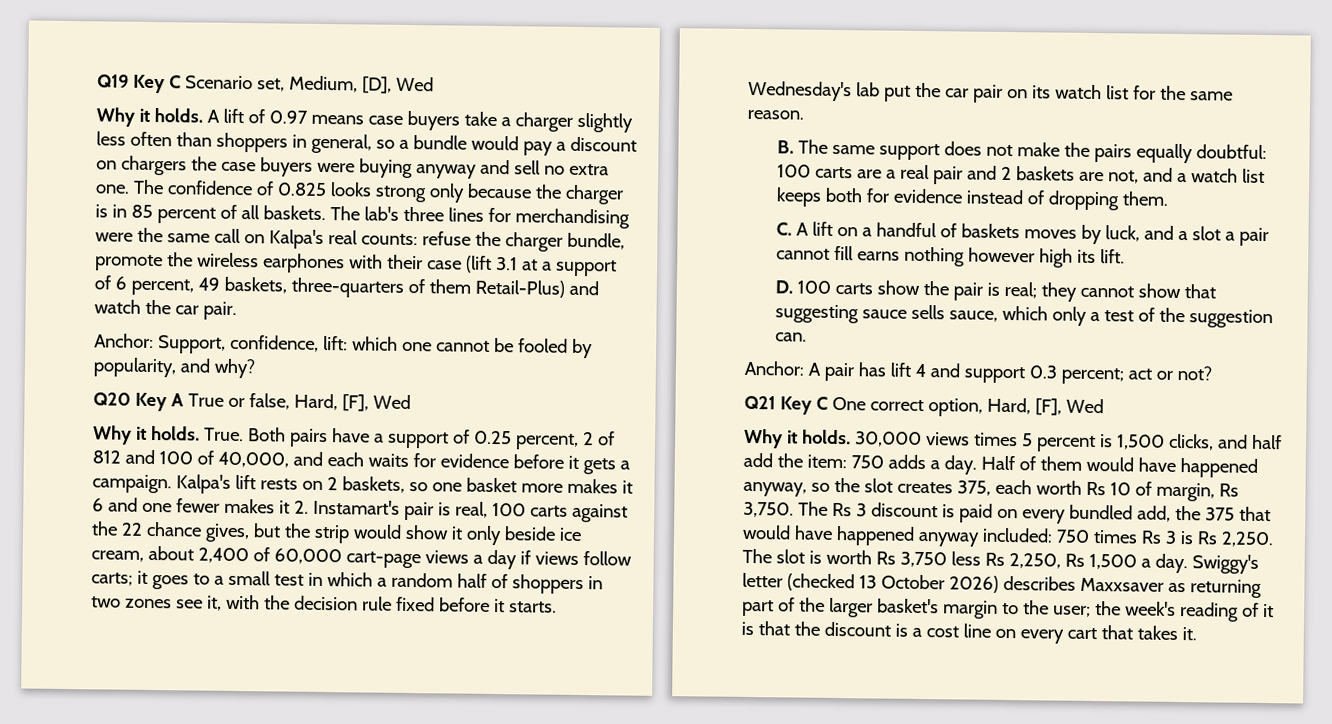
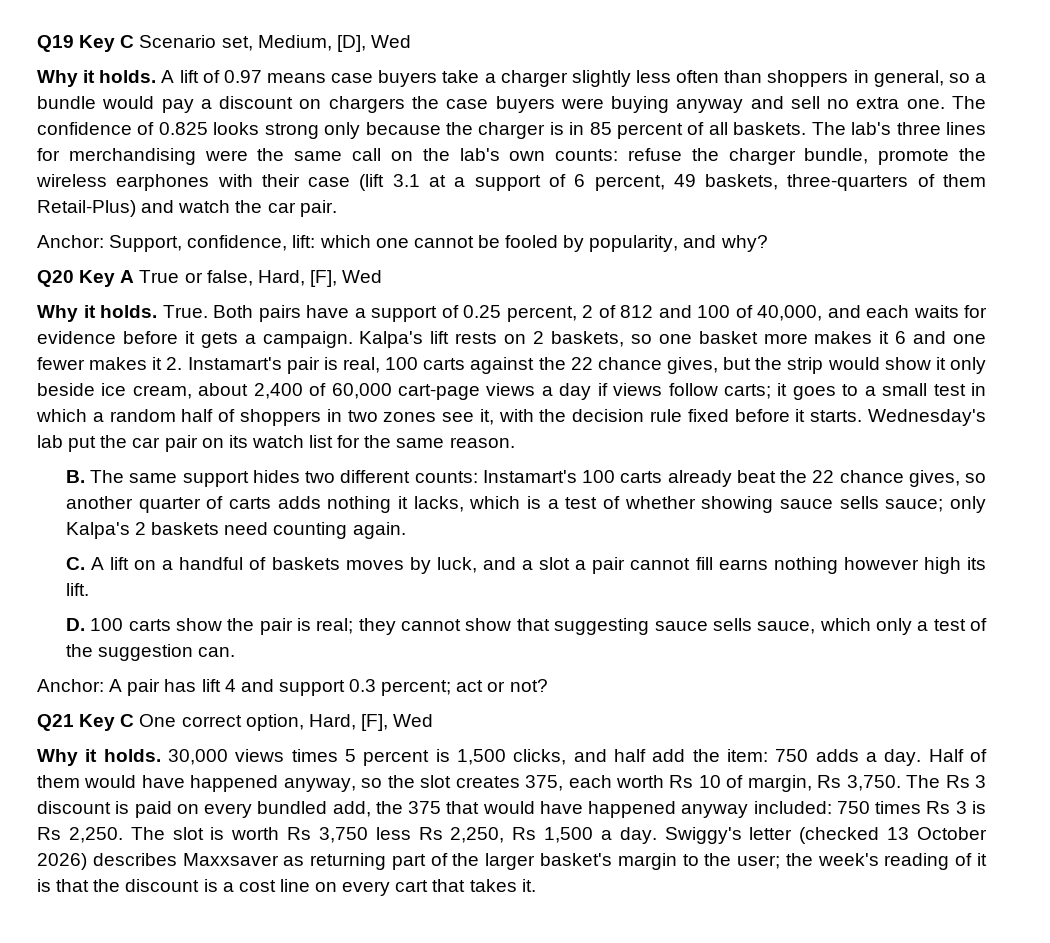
[268,229,358,249] Kalpa's real -> [422,148,546,161] the lab's own
[943,141,1267,164] [776,164,1265,185] [775,187,1169,211] does not make the pairs equally doubtful: 100 carts are a real pair and 2 baskets are not, and a watch list keeps both for evidence instead of dropping them. -> [252,470,986,487] [65,496,986,513] [65,522,406,539] hides two different counts: Instamart's 100 carts already beat the 22 chance gives, so another quarter of carts adds nothing it lacks, which is a test of whether showing sauce sells sauce; only Kalpa's 2 baskets need counting again.

